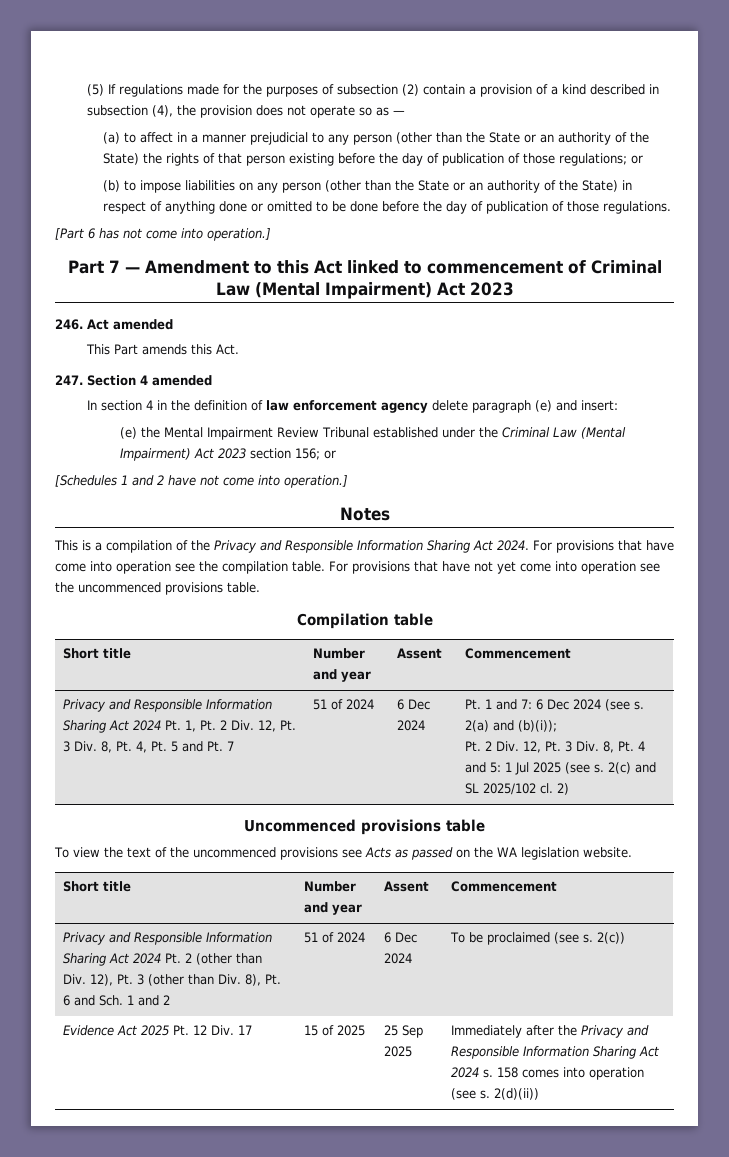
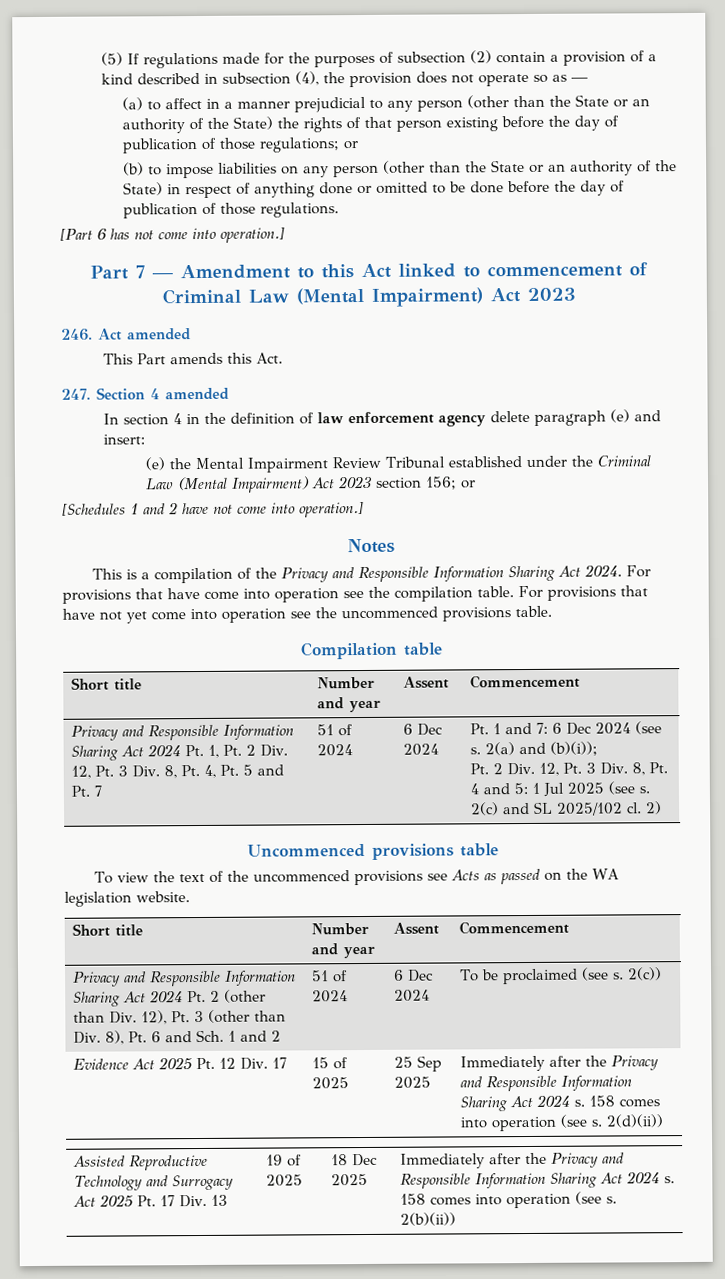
(540, 1094) none -> [72,1154,208,1171] [73,1174,234,1191] [72,1194,228,1208] [265,1154,302,1167] [265,1174,303,1187] [330,1153,378,1167] [330,1173,368,1187] [399,1152,625,1169] [399,1171,675,1189] [399,1191,617,1209] [399,1212,456,1226] // Assisted Reproductive Technology and Surrogacy Act 2025 Pt. 17 Div. 13 | 19 of 2025 | 18 Dec 2025 | Immediately after the Privacy and Responsible Information Sharing Act 2024 s. 158 comes into operation (see s. 2(b)(ii))

